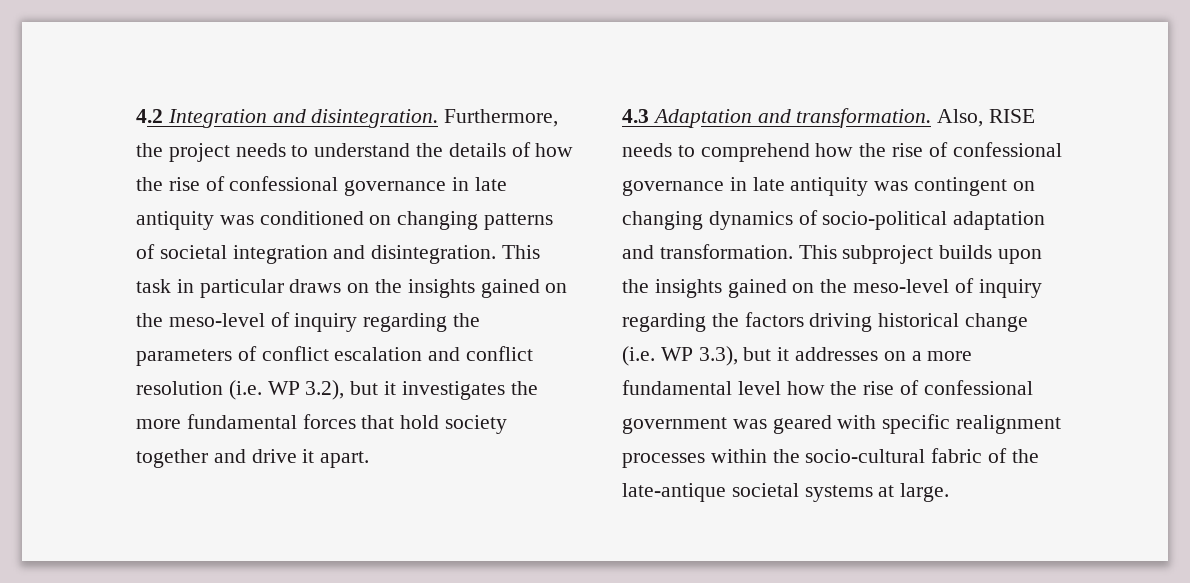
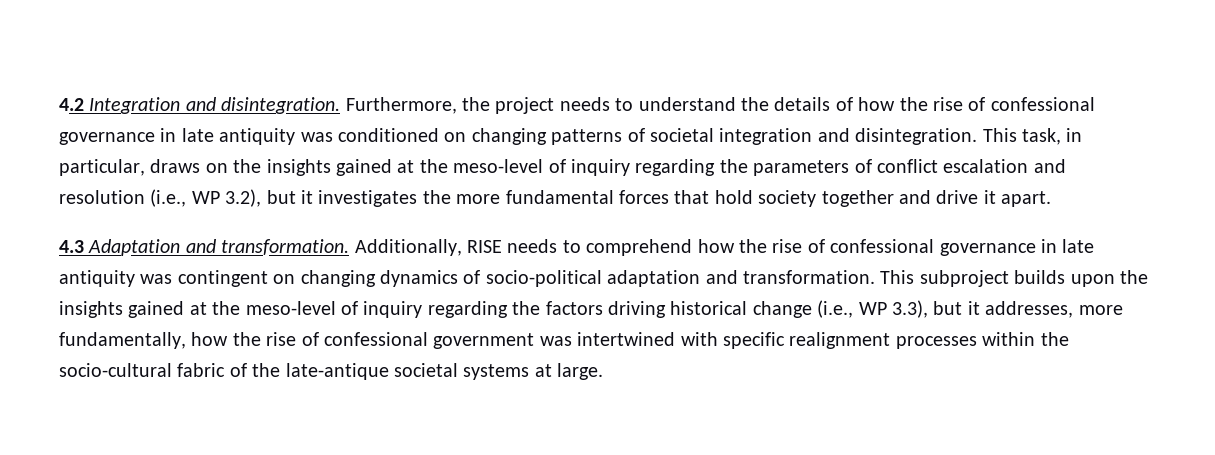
[136,279,284,298] task in particular -> [1021,128,1083,145] [59,159,145,176] task, in particular,
[545,283,568,293] on -> [397,160,415,173] at
[466,346,534,361] [136,380,262,400] conflict resolution (i.e. -> [59,189,187,207] resolution (i.e.,
[937,109,984,127] Also, -> [354,239,462,256] Additionally,
[792,283,815,293] on -> [189,302,207,315] at
[622,346,655,366] (i.e. -> [817,300,854,318] (i.e.,
[795,347,973,361] [622,380,781,395] addresses on a more fundamental level -> [985,301,1123,318] [59,332,186,349] addresses, more fundamentally,
[772,415,832,434] geared -> [577,332,676,346] intertwined

